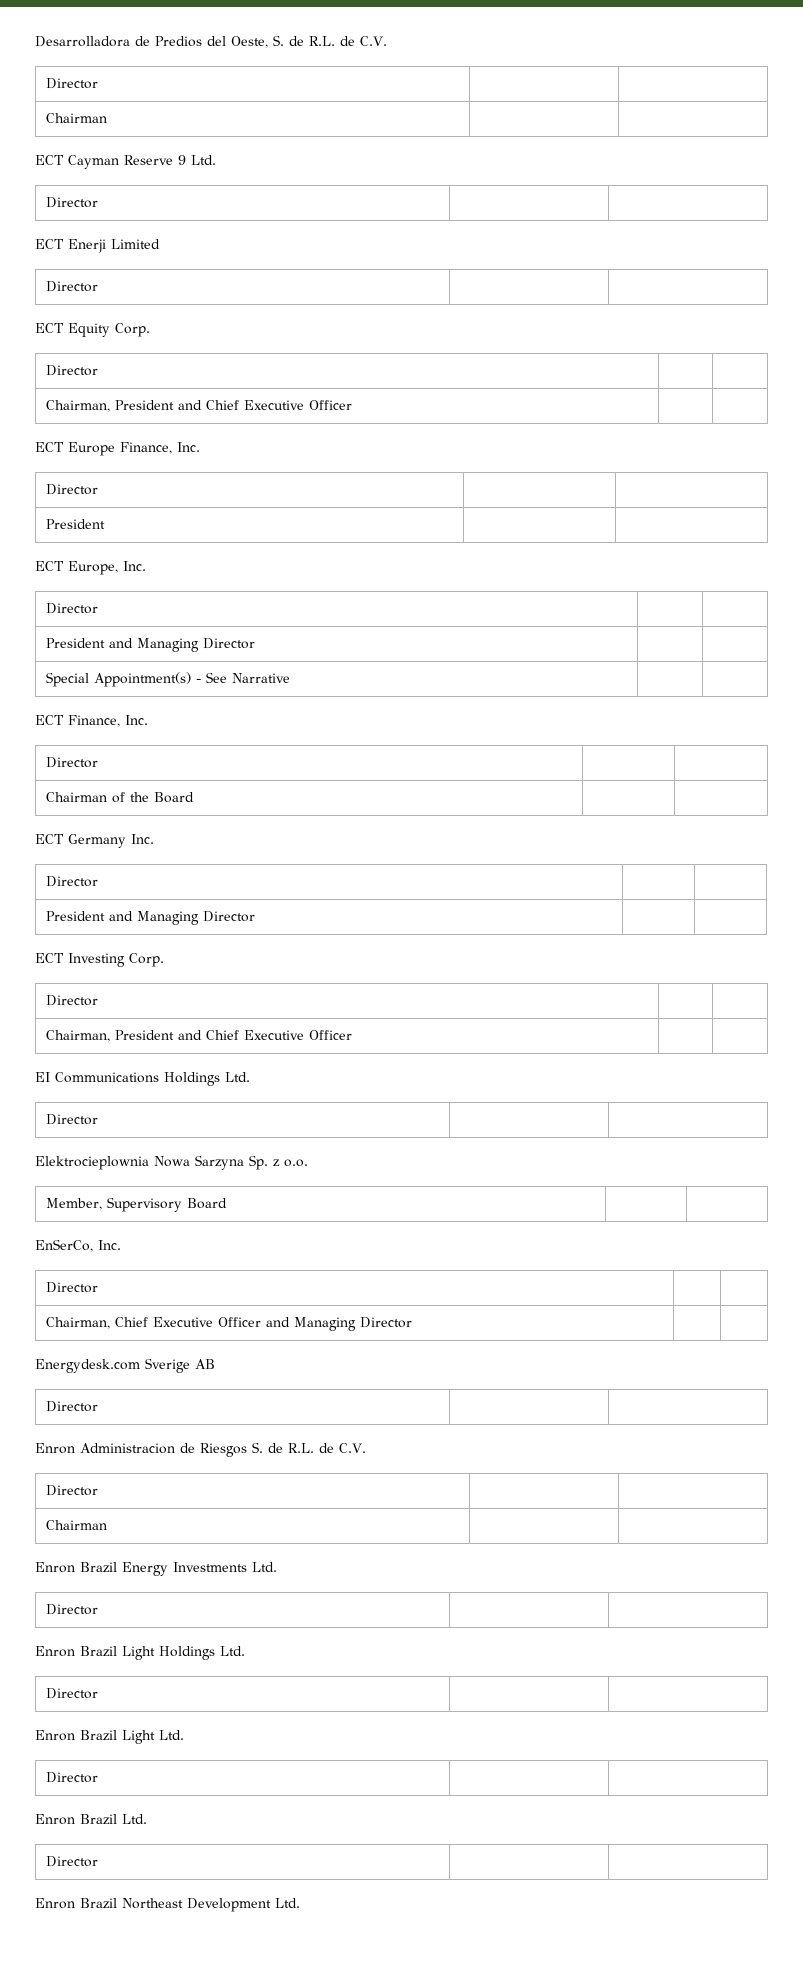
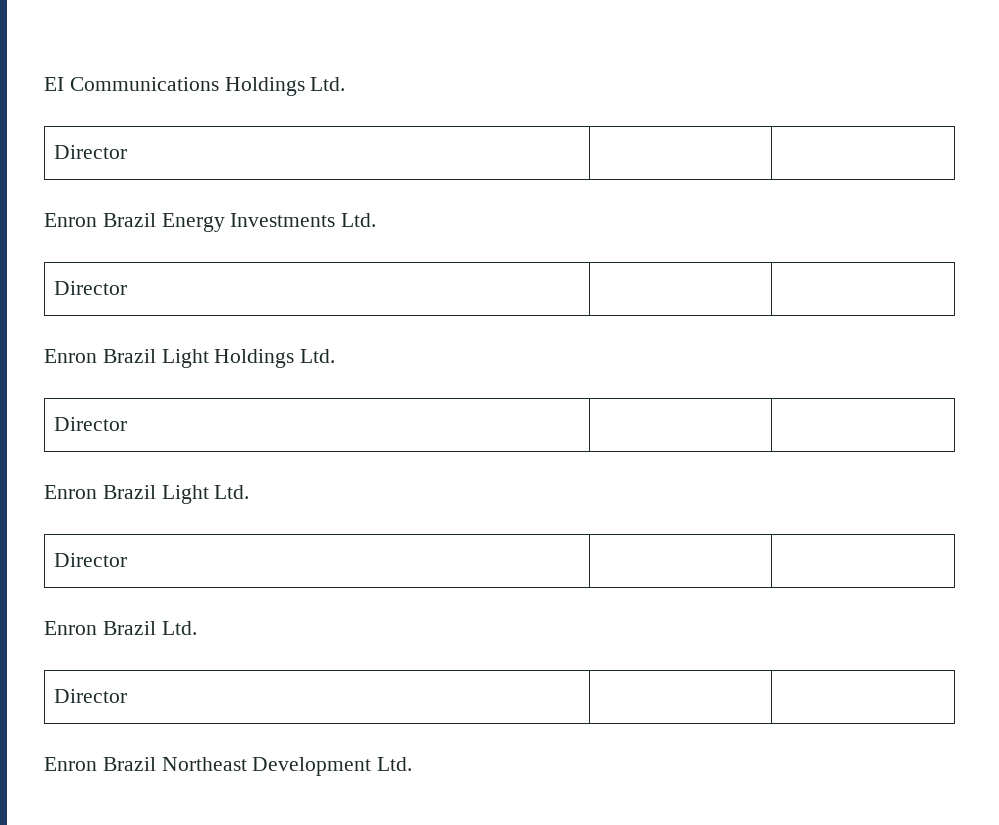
[35,35,387,48] [45,78,98,89] [45,113,107,123] [35,155,216,169] [45,197,98,208] [35,239,160,253] [45,281,98,292] [35,323,150,337] [45,365,98,376] [45,400,352,412] [35,442,200,456] [45,484,98,495] [45,519,105,529] [35,561,146,575] [45,603,98,614] [45,638,255,652] [45,672,290,687] [35,715,148,727] [45,757,98,768] [45,792,194,803] [35,834,154,848] [45,876,98,887] [45,911,255,925] [35,953,164,967] [45,995,98,1006] [45,1030,352,1042] Desarrolladora de Predios del Oeste, S. de R.L. de C.V. // Director | | // Chairman | | // ECT Cayman Reserve 9 Ltd. // Director | | // ECT Enerji Limited // Director | | // ECT Equity Corp. // Director | | // Chairman, President and Chief Executive Officer | | // ECT Europe Finance, Inc. // Director | | // President | | // ECT Europe, Inc. // Director | | // President and Managing Director | | // Special Appointment(s) - See Narrative | | // ECT Finance, Inc. // Director | | // Chairman of the Board | | // ECT Germany Inc. // Director | | // President and Managing Director | | // ECT Investing Corp. // Director | | // Chairman, President and Chief Executive Officer | | // -> (44, 84) none
[35,1155,308,1170] [45,1197,227,1212] [35,1239,121,1252] [45,1282,98,1293] [45,1317,412,1331] [35,1358,215,1373] [45,1401,98,1412] [35,1442,366,1457] [45,1485,98,1496] [45,1520,107,1530] // Elektrocieplownia Nowa Sarzyna Sp. z o.o. // Member, Supervisory Board | | // EnSerCo, Inc. // Director | | // Chairman, Chief Executive Officer and Managing Director | | // Energydesk.com Sverige AB // Director | | // Enron Administracion de Riesgos S. de R.L. de C.V. // Director | | // Chairman | | -> (128, 152) none

